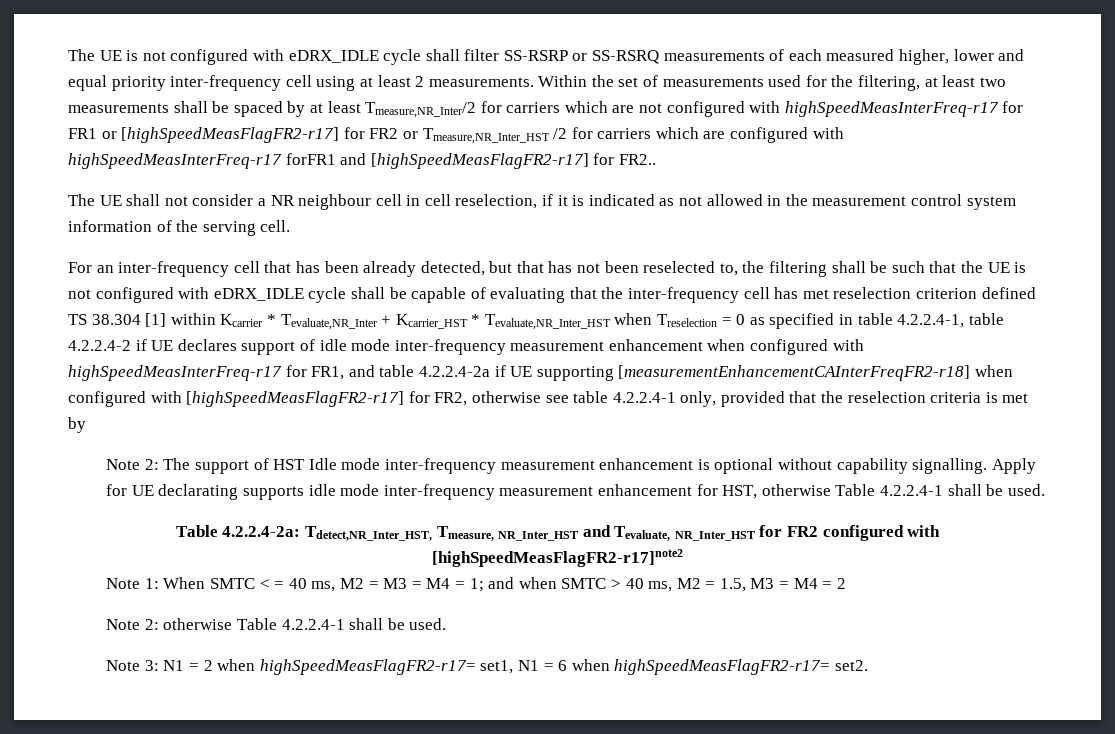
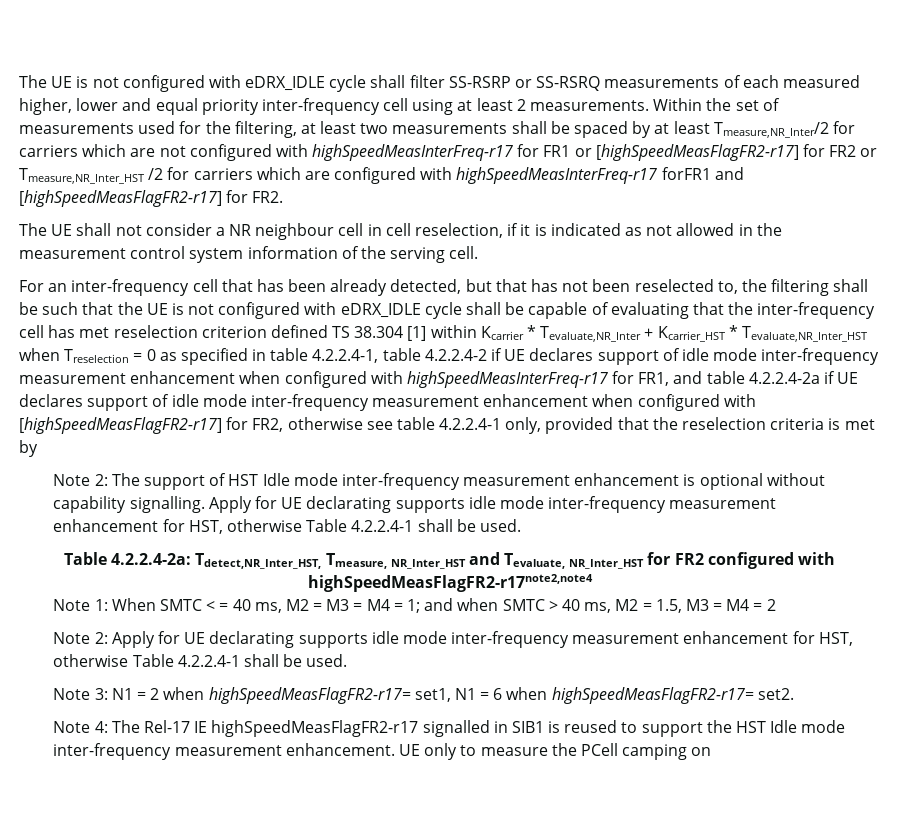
[618,154,656,165] FR2.. -> [252,191,284,203] FR2.
[536,365,971,381] supporting [measurementEnhancementCAInterFreqFR2-r18] -> [19,394,589,411] declares support of idle mode inter-frequency measurement enhancement
[432,549,683,567] [highSpeedMeasFlagFR2-r17]note2 -> [307,574,593,592] highSpeedMeasFlagFR2-r17note2,note4
(159, 624) none -> [111,631,853,648] Apply for UE declarating supports idle mode inter-frequency measurement enhancement for HST,
(868, 665) none -> [53,720,846,737] [53,743,712,760] // Note 4: The Rel-17 IE highSpeedMeasFlagFR2-r17 signalled in SIB1 is reused to support the HST Idle mode inter-frequency measurement enhancement. UE only to measure the PCell camping on

